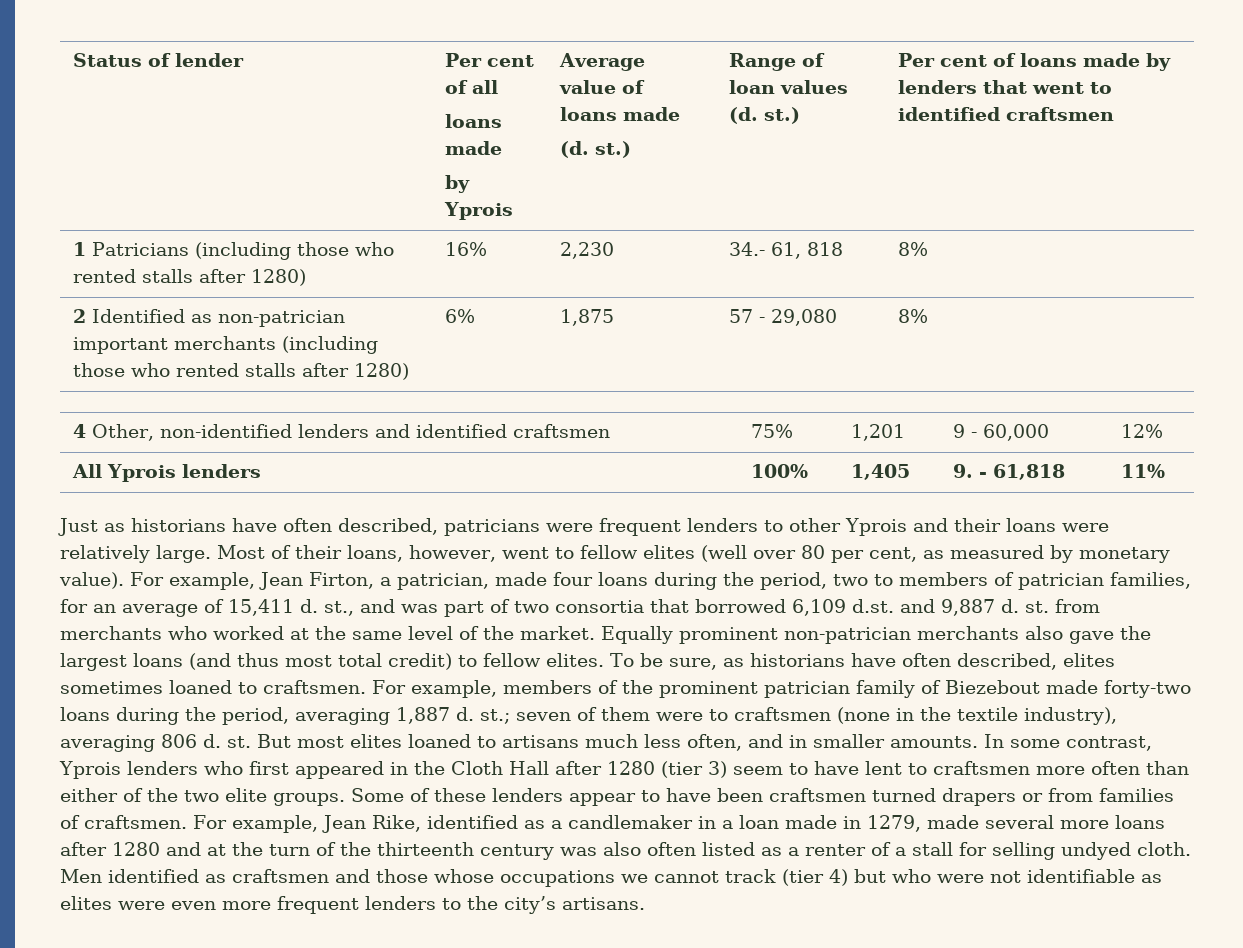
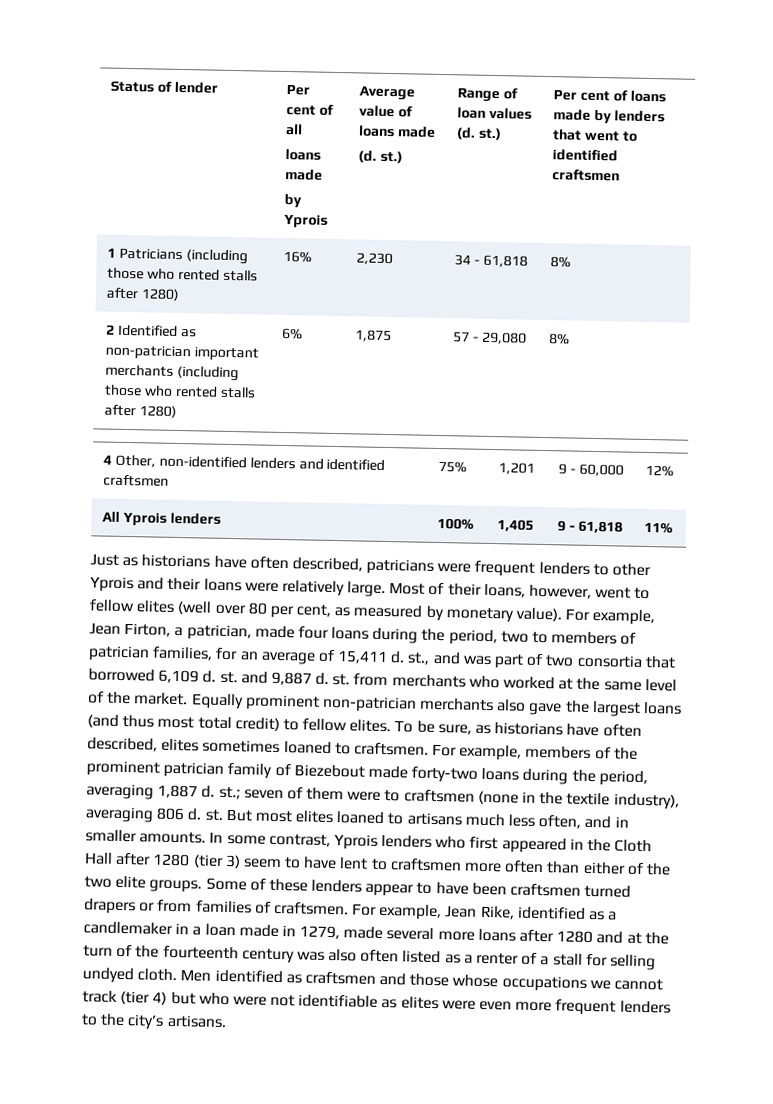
[728,242,843,259] 34.- 61, 818 -> [454,254,529,268] 34 - 61,818
[952,464,973,478] 9. -> [557,520,567,532] 9
[852,599,894,613] d.st. -> [202,670,238,684] d. st.
[377,842,474,856] thirteenth -> [162,945,239,960] fourteenth

